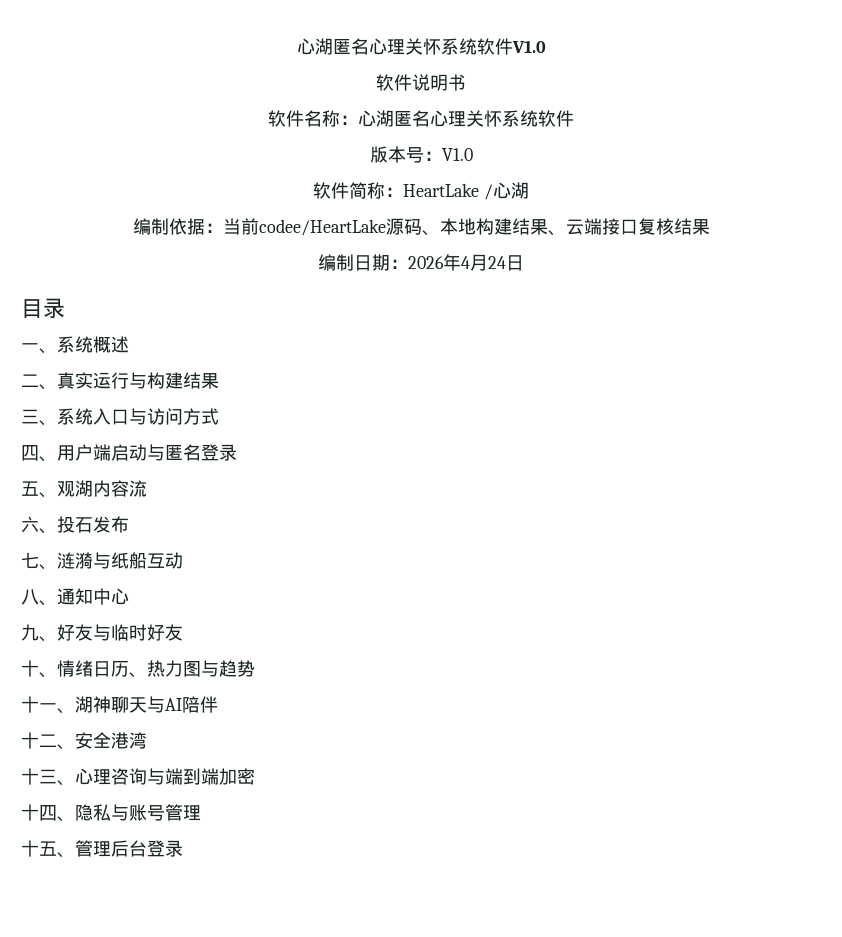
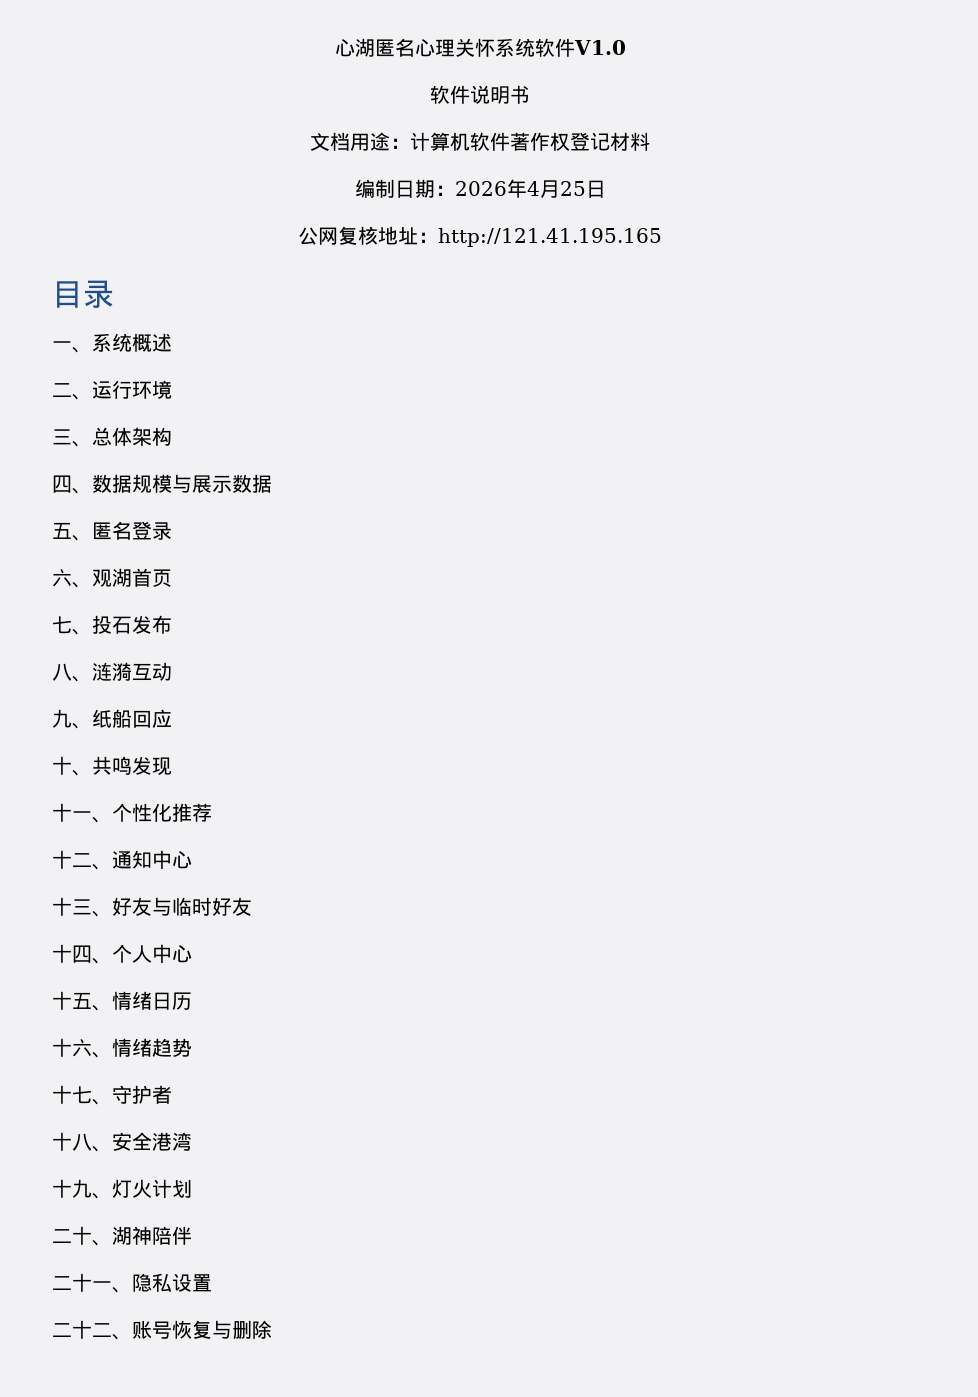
[268,110,574,127] [369,146,473,163] [313,182,529,200] [132,218,710,236] 软件名称：心湖匿名心理关怀系统软件 // 版本号：V1.0 // 软件简称：HeartLake /心湖 // 编制依据：当前codee/HeartLake源码、本地构建结果、云端接口复核结果 -> [310,132,650,151] 文档用途：计算机软件著作权登记材料
[488,255,524,271] 24日 -> [559,180,606,198] [298,226,662,247] 25日 // 公网复核地址：http://121.41.195.165
[57,372,219,389] [21,408,219,426] [21,444,237,462] [21,480,147,498] [21,516,129,534] [21,552,183,570] [21,589,39,605] 真实运行与构建结果 // 三、系统入口与访问方式 // 四、用户端启动与匿名登录 // 五、观湖内容流 // 六、投石发布 // 七、涟漪与纸船互动 // 八 -> [92,380,172,399] [52,427,172,447] [52,474,272,494] [52,521,172,541] [52,568,172,588] [52,615,172,635] [52,662,172,682] [52,709,172,729] [52,756,172,776] [52,803,212,823] [52,850,92,869] 运行环境 // 三、总体架构 // 四、数据规模与展示数据 // 五、匿名登录 // 六、观湖首页 // 七、投石发布 // 八、涟漪互动 // 九、纸船回应 // 十、共鸣发现 // 十一、个性化推荐 // 十二
[21,624,39,641] 九 -> [52,897,92,916] 十三
(39, 668) none -> [72,944,192,964] [52,991,92,1010] 四、个人中心 // 十五
[129,660,219,678] 、热力图与 -> [52,1038,152,1058] // 十六、情绪
[39,696,218,714] [21,732,57,749] 一、湖神聊天与AI陪伴 // 十二 -> [72,1085,172,1105] [52,1132,92,1151] 七、守护者 // 十八
[39,768,255,786] [21,804,201,822] [21,840,183,858] 三、心理咨询与端到端加密 // 十四、隐私与账号管理 // 十五、管理后台登录 -> [72,1179,192,1199] [52,1226,192,1246] [52,1273,212,1293] [52,1320,272,1340] 九、灯火计划 // 二十、湖神陪伴 // 二十一、隐私设置 // 二十二、账号恢复与删除

